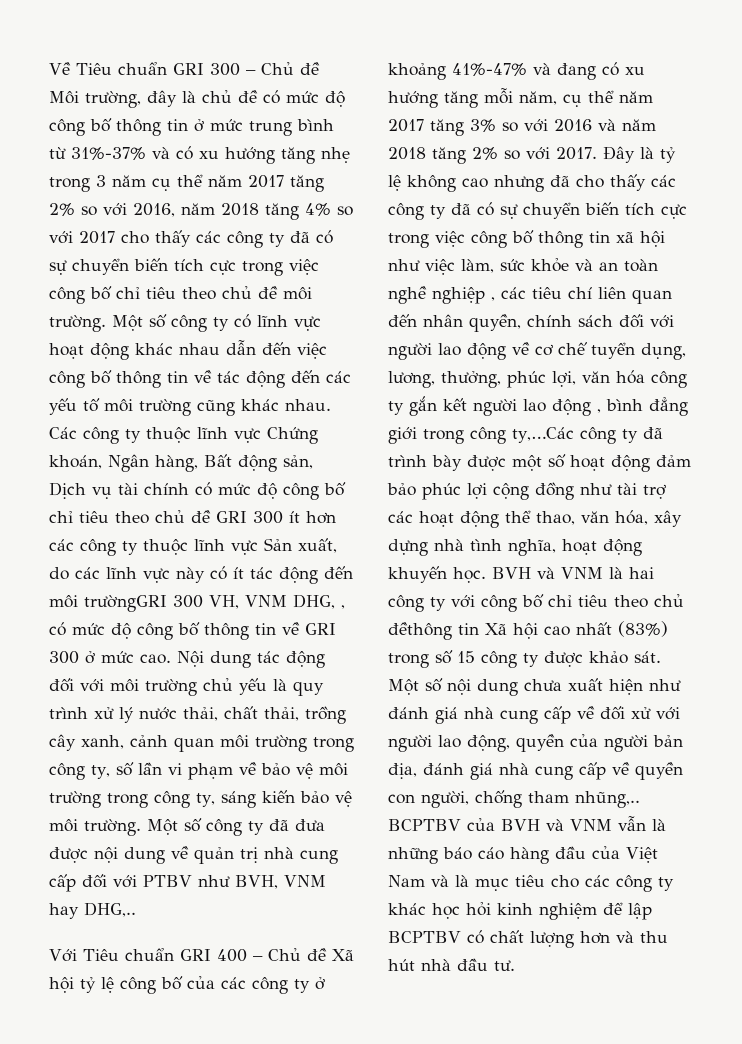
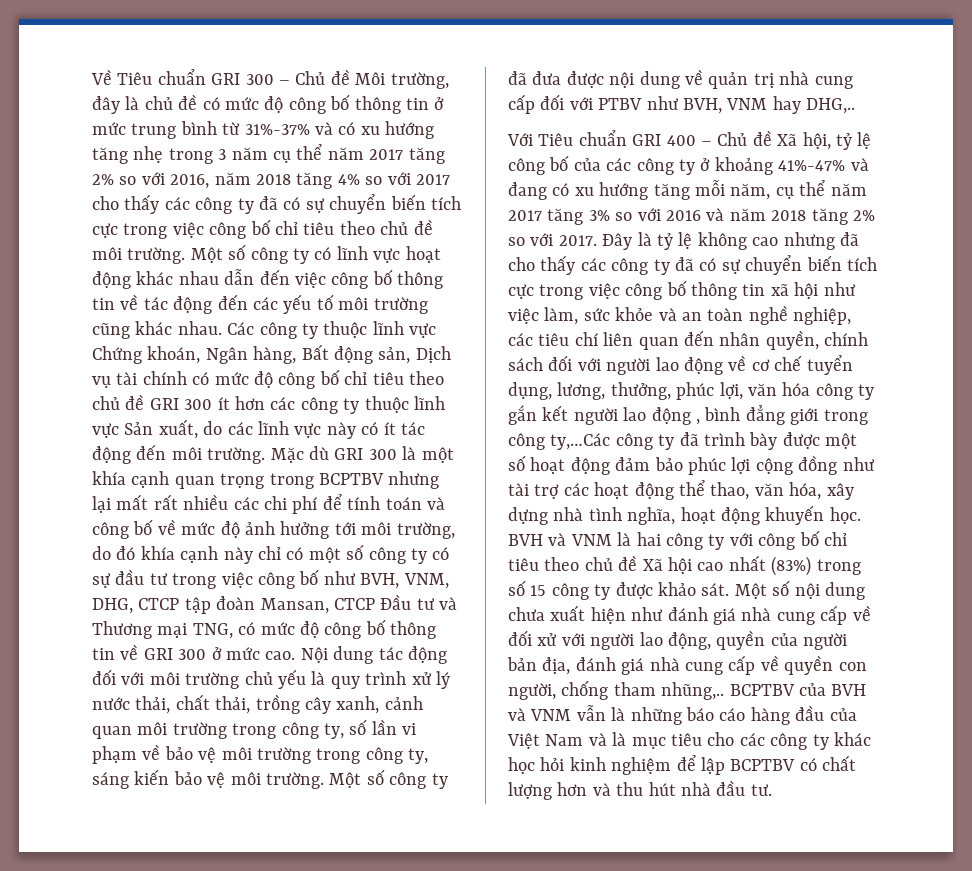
[84,594,345,612] trườngGRI 300 VH, VNM DHG, , -> [207,446,454,464] [92,471,440,489] [92,494,445,514] [92,519,455,539] [92,544,450,564] [92,569,449,589] [92,594,458,614] [92,621,233,639] trường. Mặc dù GRI 300 là một khía cạnh quan trọng trong BCPTBV nhưng lại mất rất nhiều các chi phí để tính toán và công bố về mức độ ảnh hưởng tới môi trường, do đó khía cạnh này chỉ có một số công ty có sự đầu tư trong việc công bố như BVH, VNM, DHG, CTCP tập đoàn Mansan, CTCP Đầu tư và Thương mại TNG,
[49,977,74,993] hội -> [802,132,831,150] hội,
[432,287,495,304] nghiệp , -> [793,307,852,325] nghiệp,
[388,622,479,640] đềthông tin -> [618,555,638,571] đề

